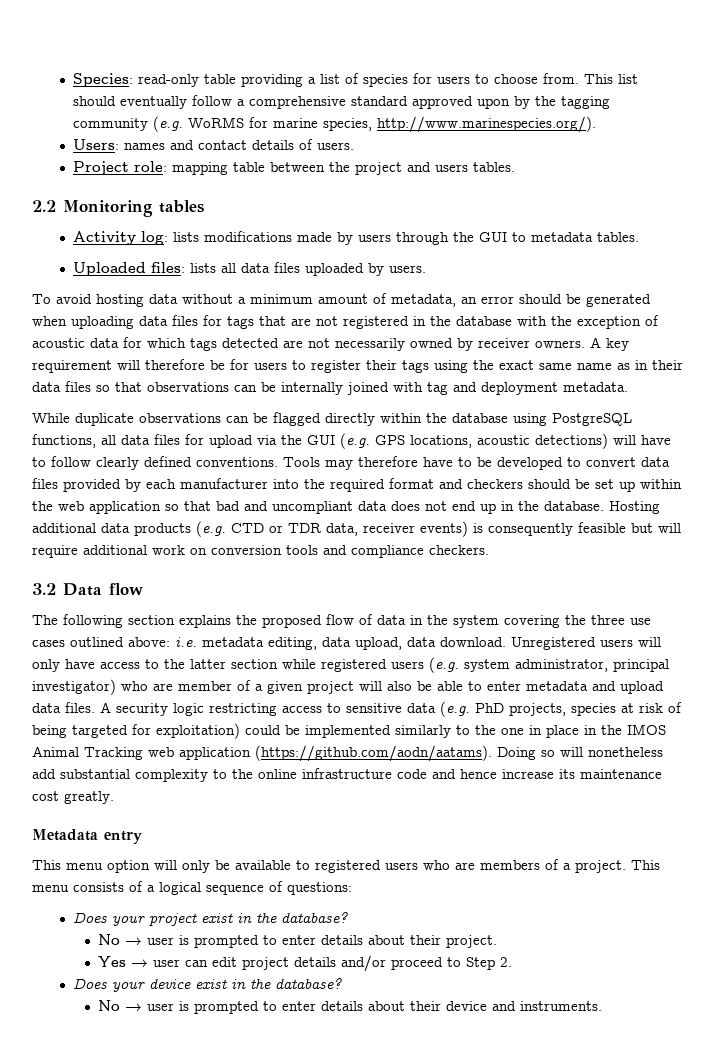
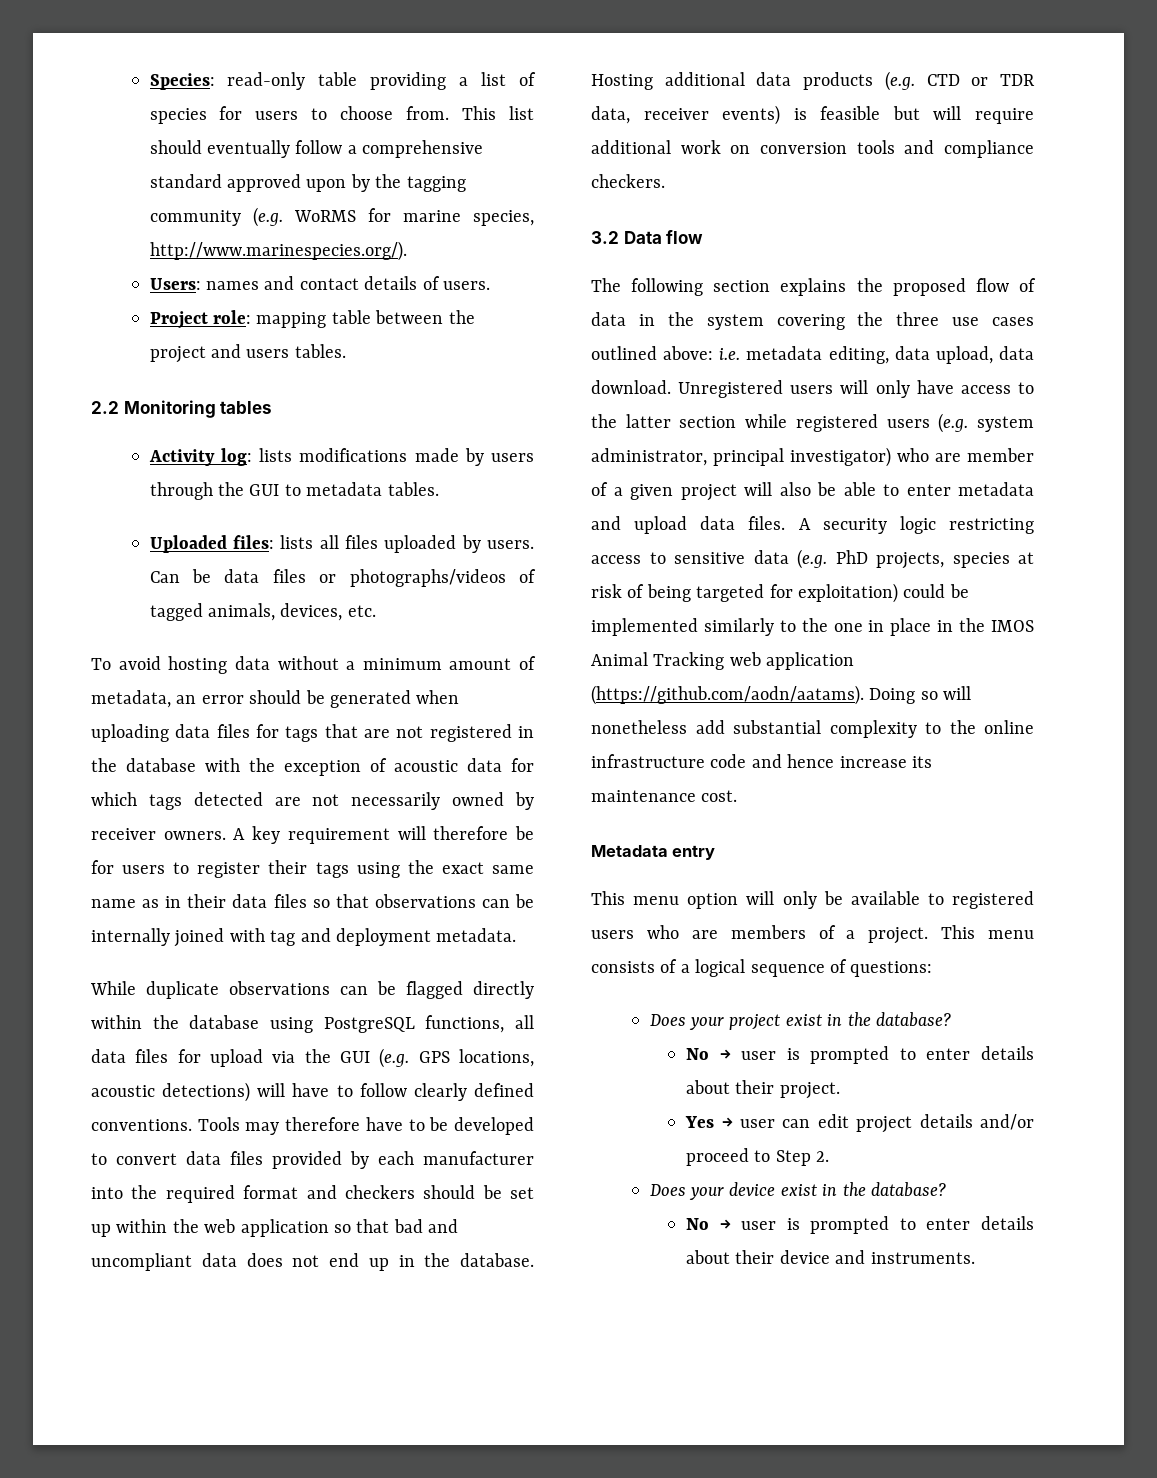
[240,263,270,273] data -> (339, 542) none
(426, 269) none -> [149,569,536,587] [149,603,376,621] Can be data files or photographs/videos of tagged animals, devices, etc.
[488,523,573,536] consequently -> (807, 114) none
[32,791,114,804] cost greatly. -> [701,790,738,802] cost.

